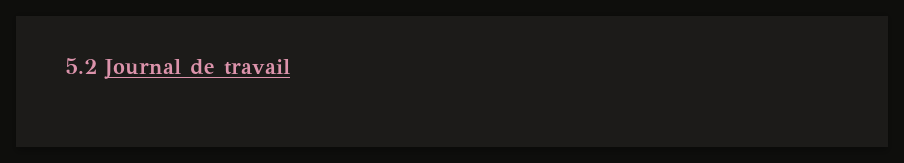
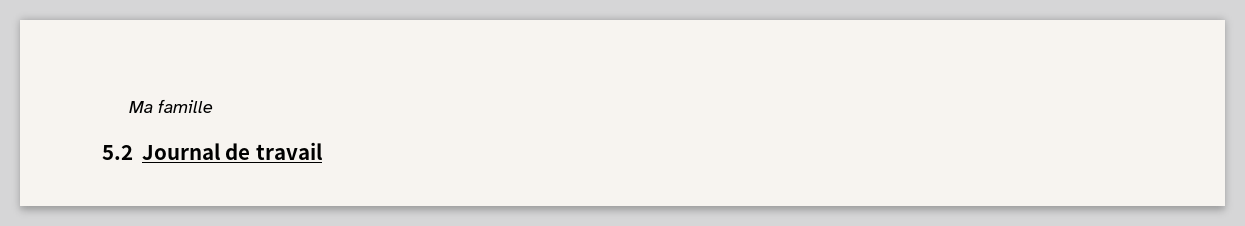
(65, 66) none -> [128,99,213,113] Ma famille //

